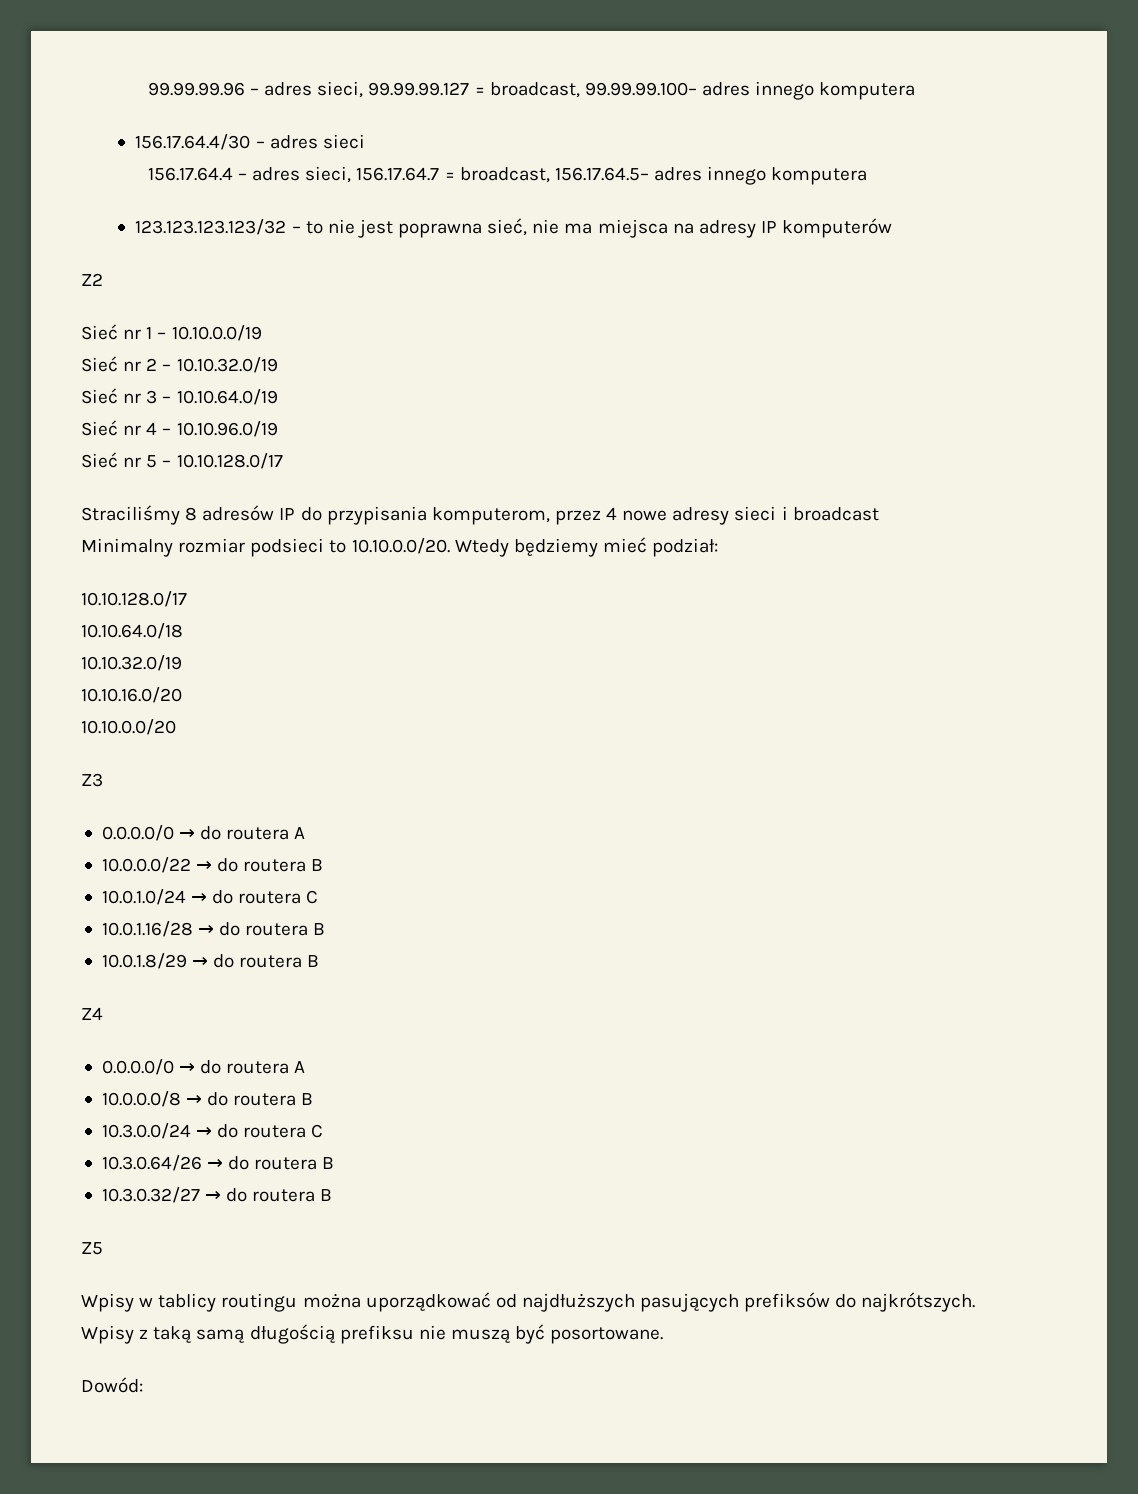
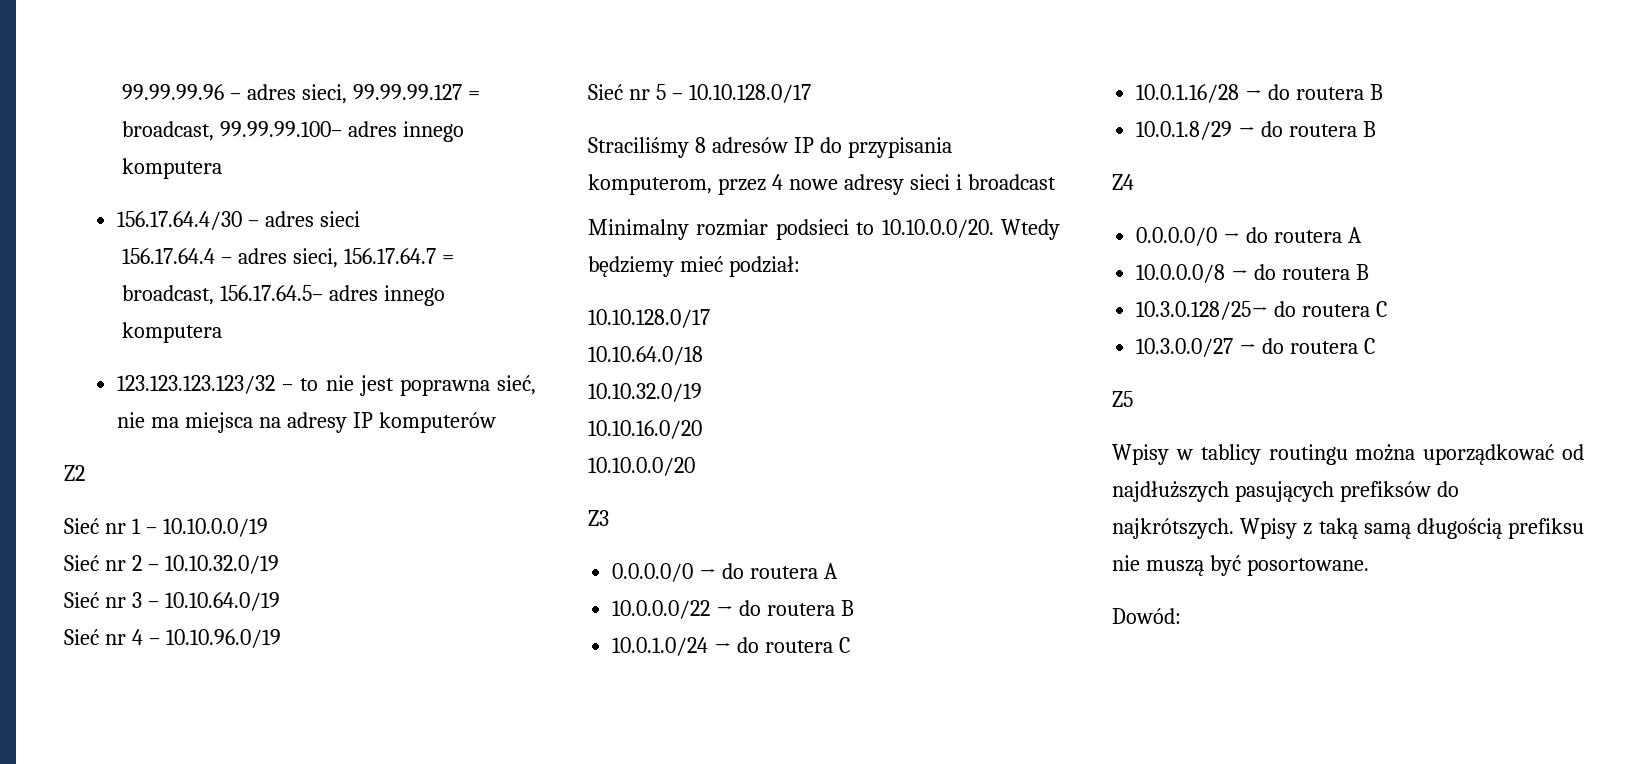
[101,1123,324,1139] [101,1155,335,1171] [101,1187,333,1203] 10.3.0.0/24 → do routera C // 10.3.0.64/26 → do routera B // 10.3.0.32/27 → do routera B -> [1136,301,1388,320] [1136,338,1375,357] 10.3.0.128/25→ do routera C // 10.3.0.0/27 → do routera C

